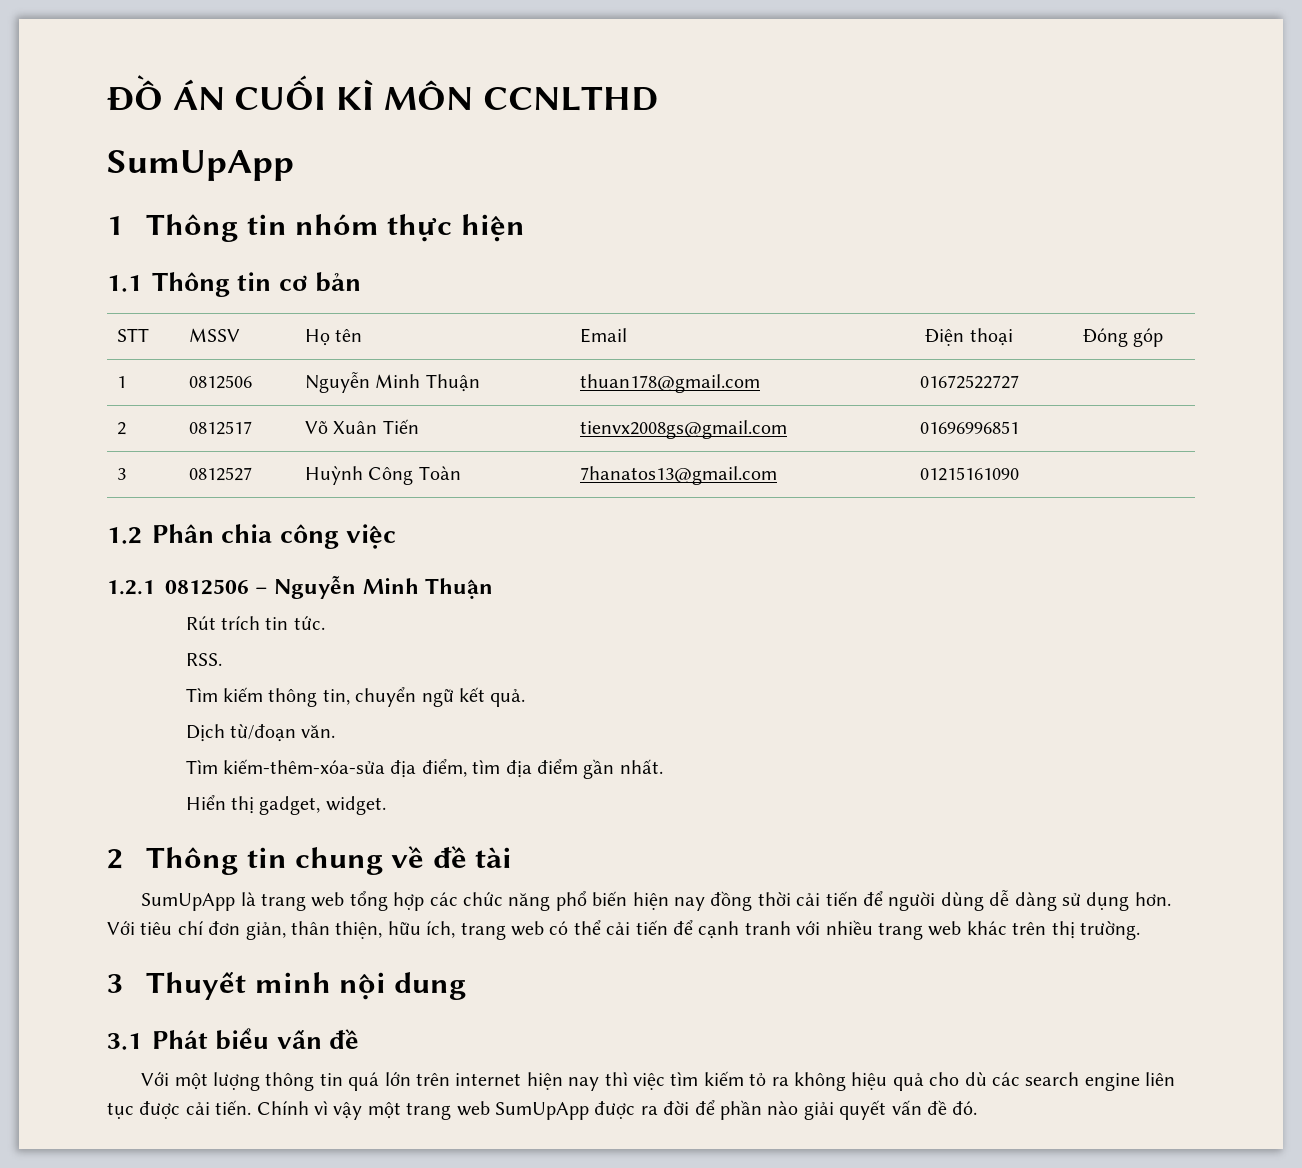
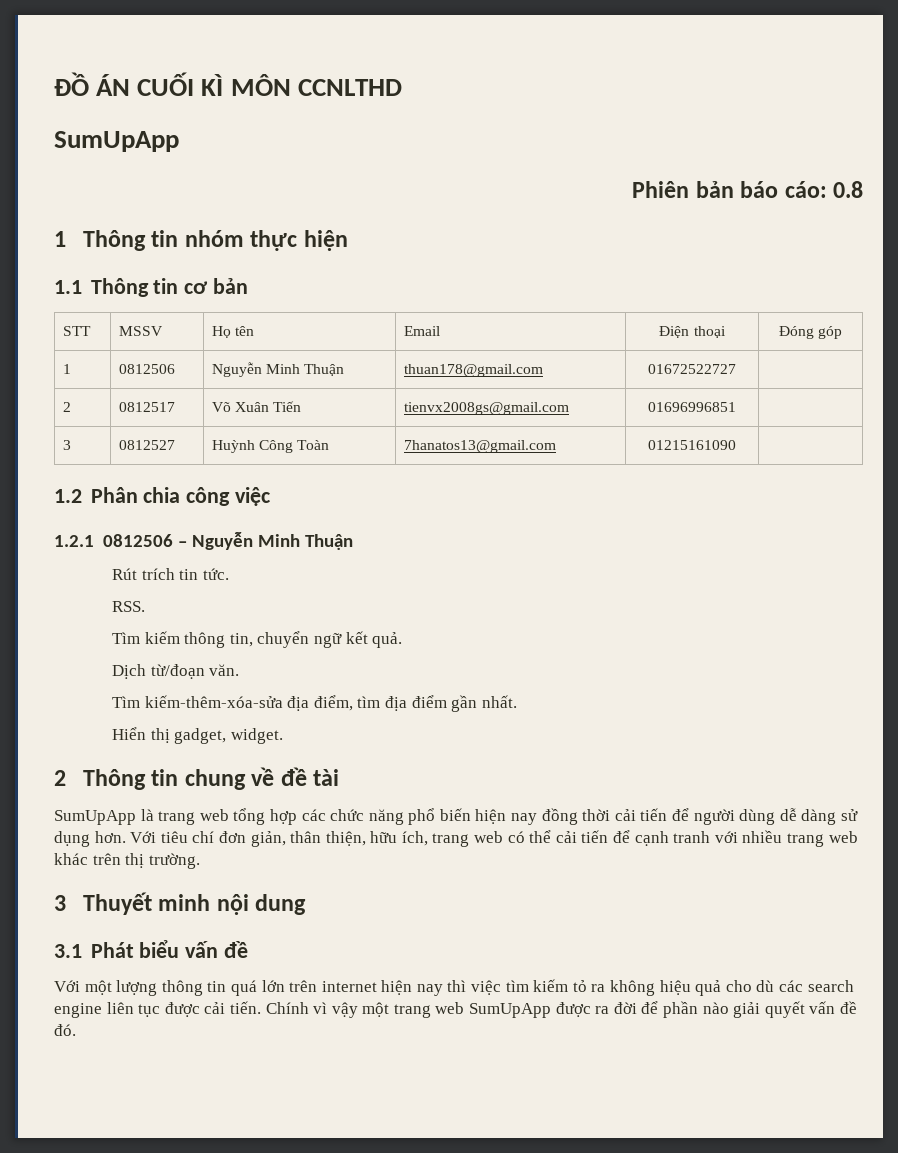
(294, 165) none -> [632,181,863,198] // Phiên bản báo cáo: 0.8

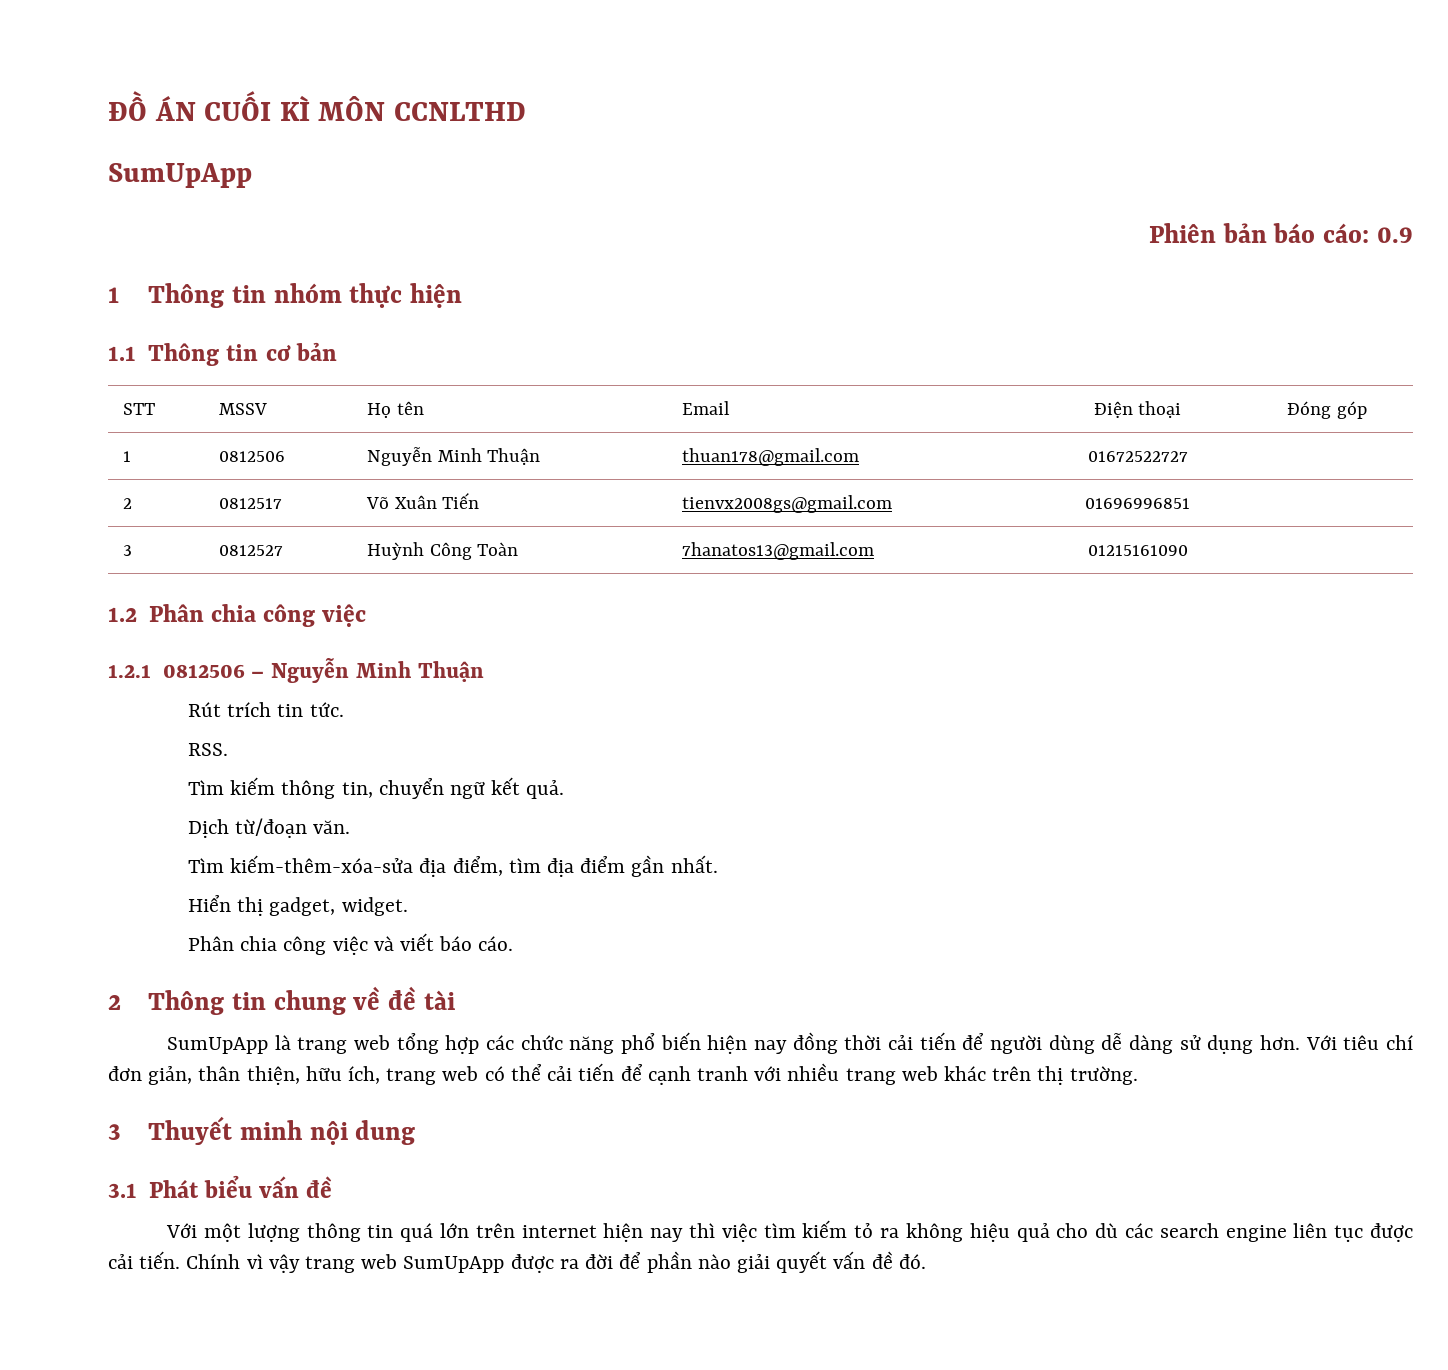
[833,181,863,198] 0.8 -> [1376,227,1413,243] 0.9
(283, 736) none -> [187,933,514,955] // Phân chia công việc và viết báo cáo.
[362,1002,390,1017] một -> (300, 1263) none

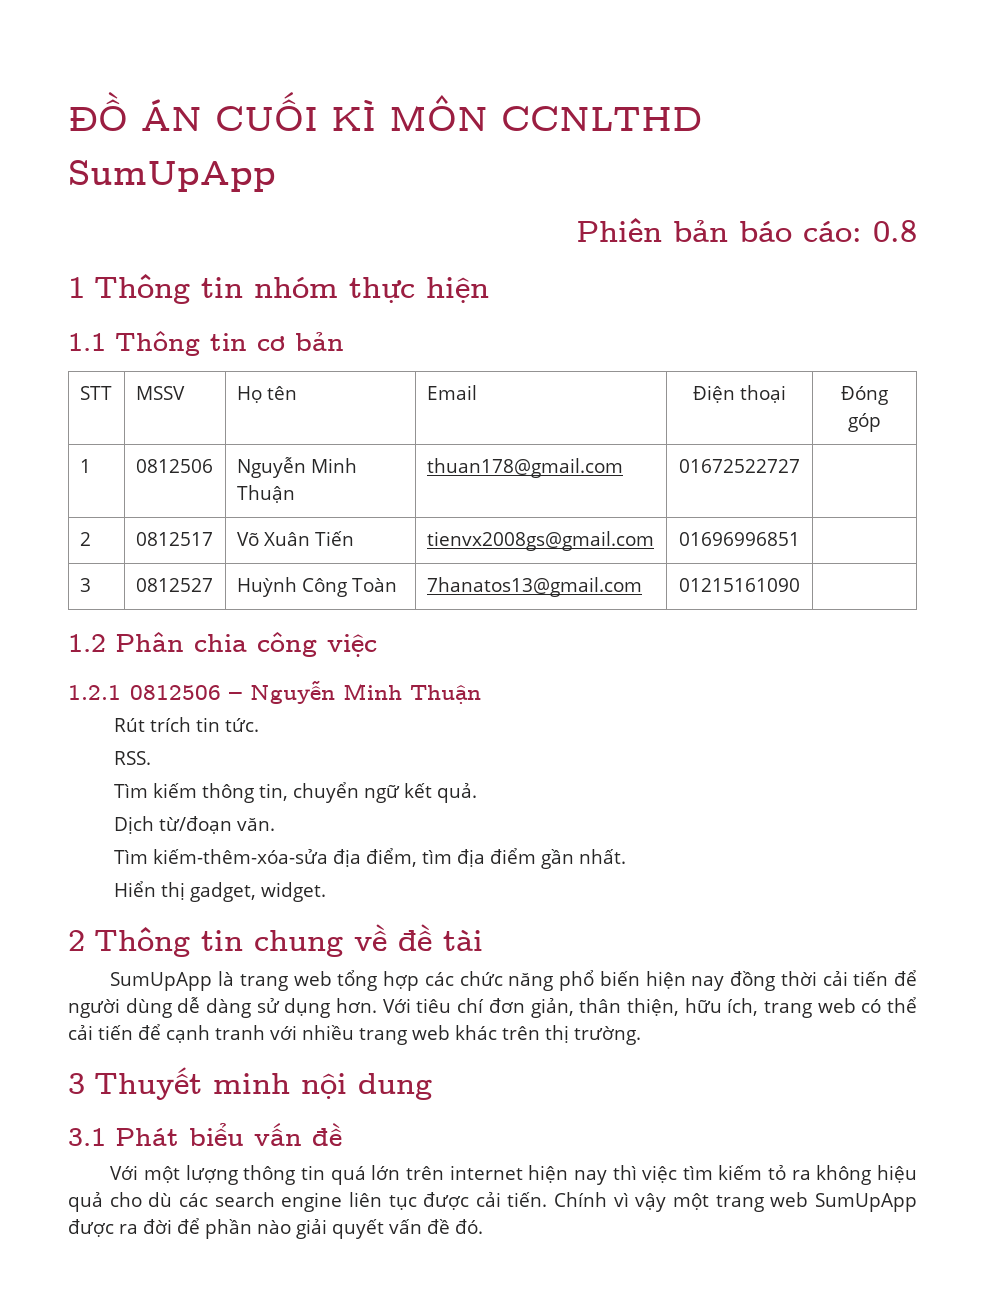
[1376,227,1413,243] 0.9 -> [873,220,917,242] 0.8
[187,933,514,955] // Phân chia công việc và viết báo cáo. -> (327, 892) none
(300, 1263) none -> [673,1193,710,1210] một

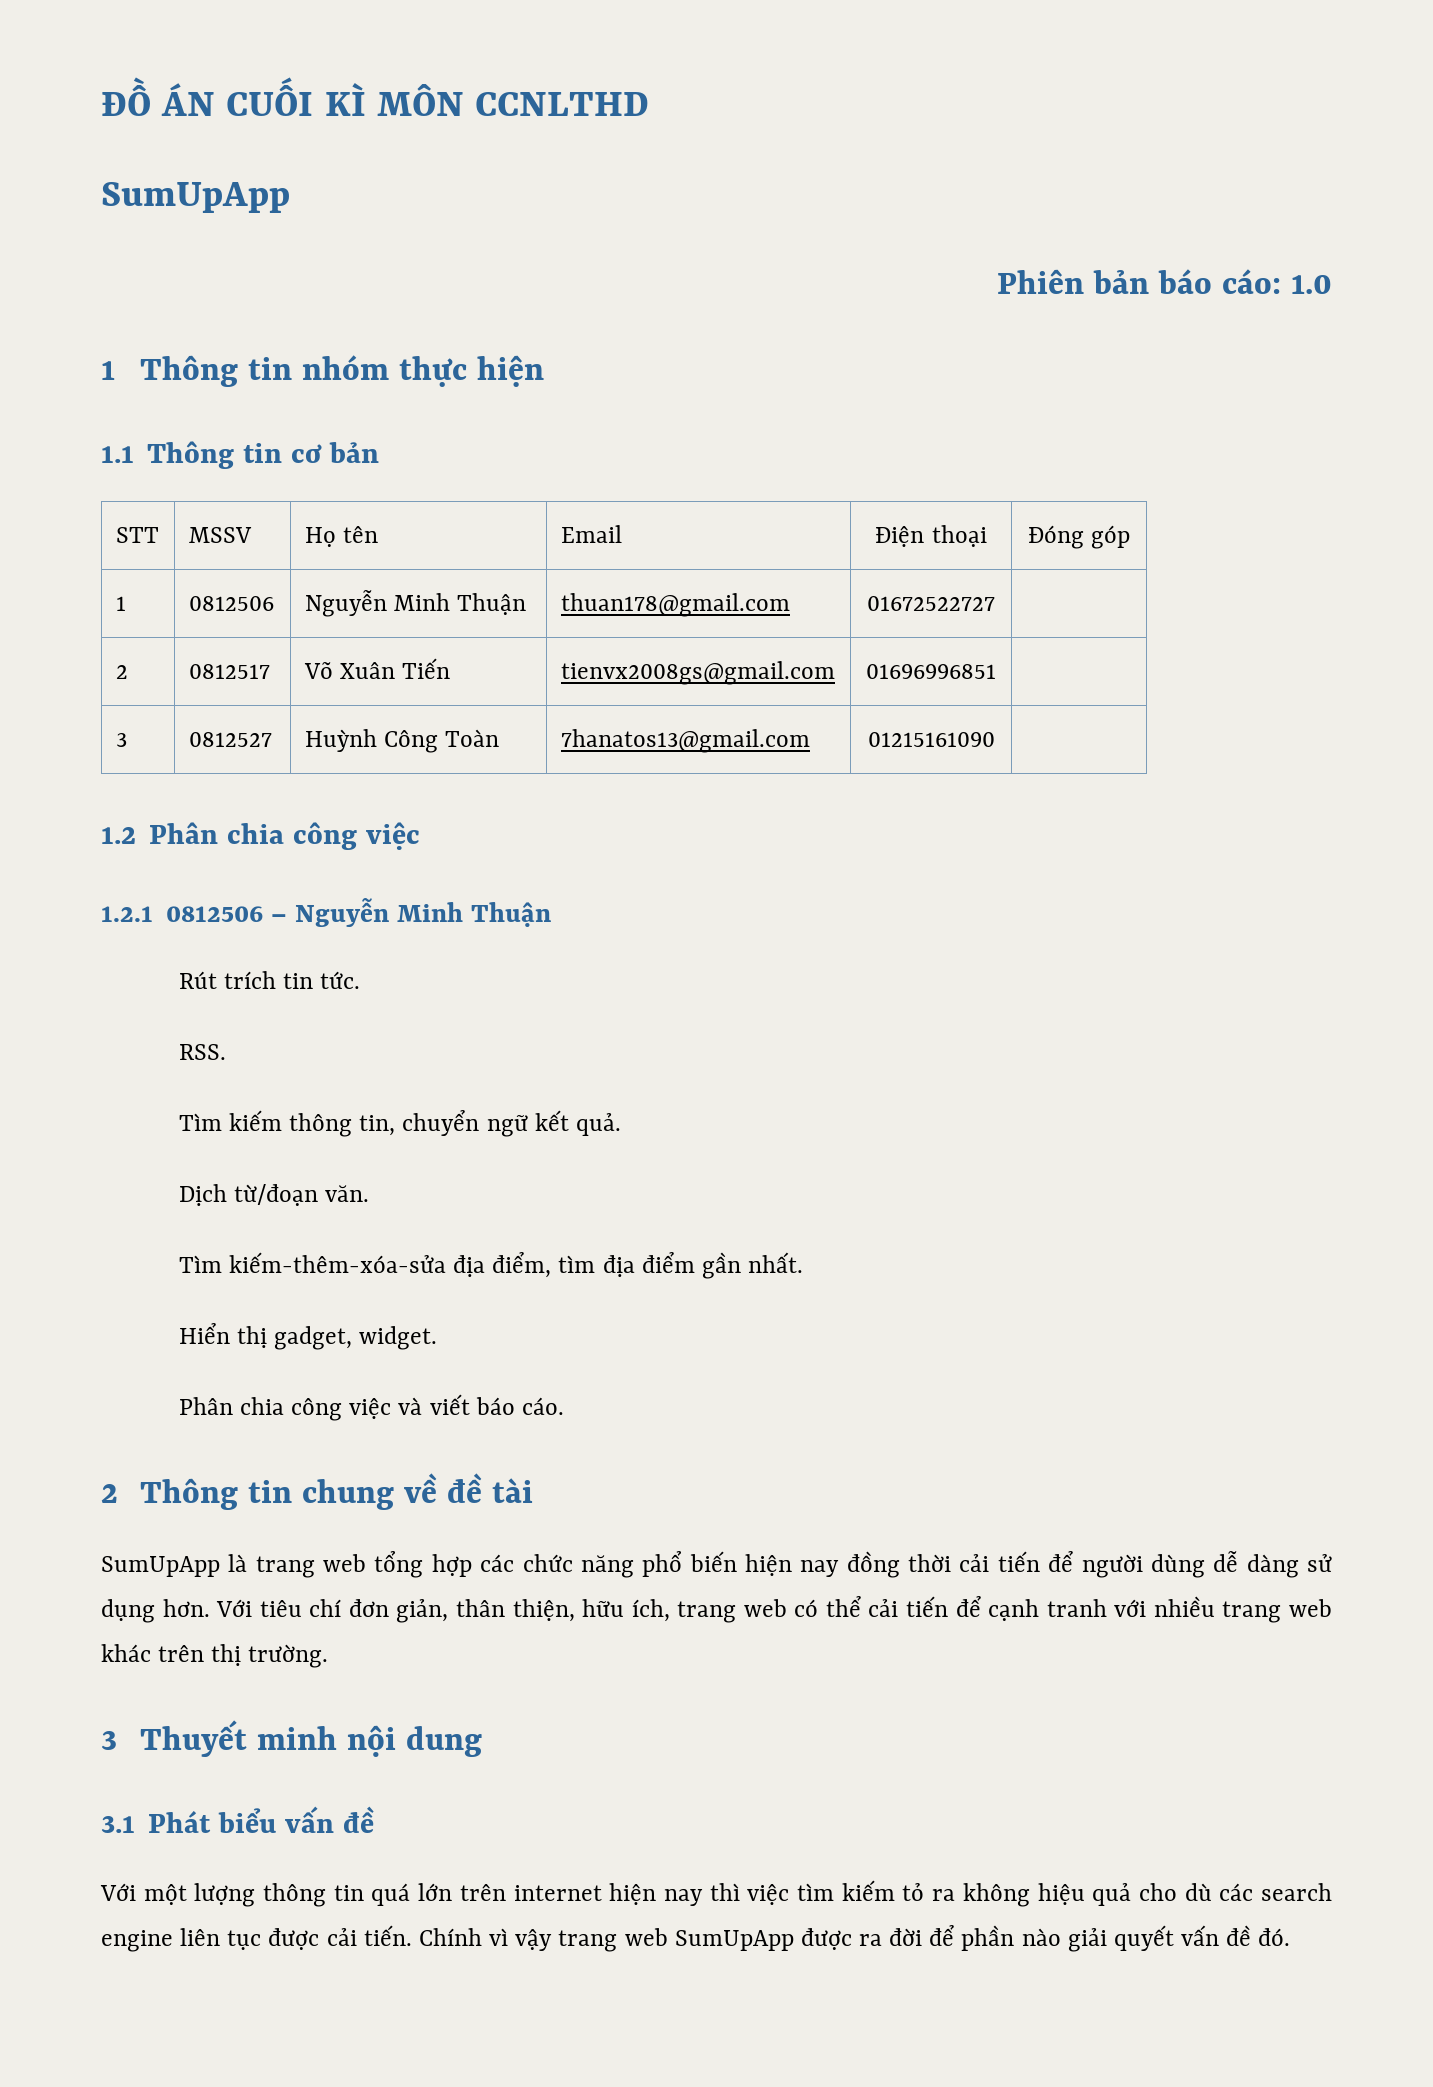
[873,220,917,242] 0.8 -> [1291,275,1332,294] 1.0
(327, 892) none -> [178,1394,564,1421] // Phân chia công việc và viết báo cáo.
[673,1193,710,1210] một -> (553, 1939) none

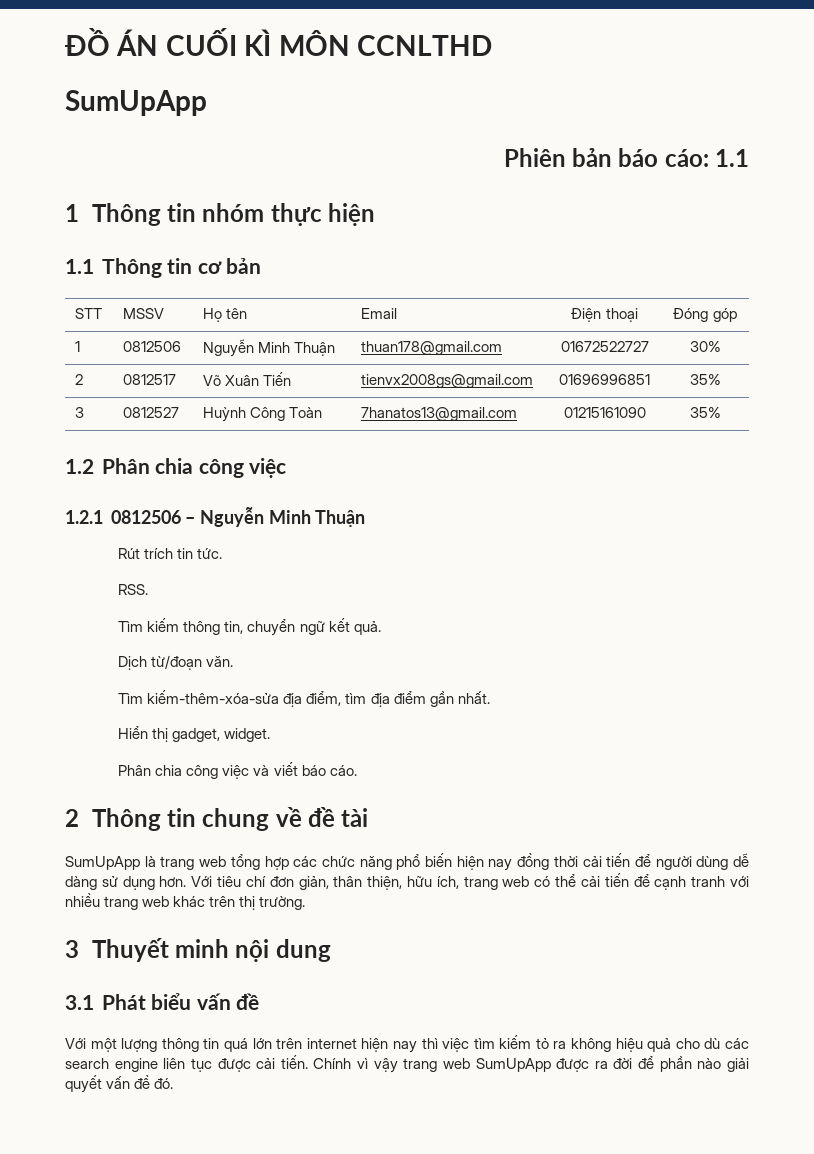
[1291,275,1332,294] 1.0 -> [715,149,750,167] 1.1
(995, 603) none -> [689,341,721,352] 30%
(996, 671) none -> [689,374,721,385] 35%
(995, 739) none -> [689,407,721,418] 35%

